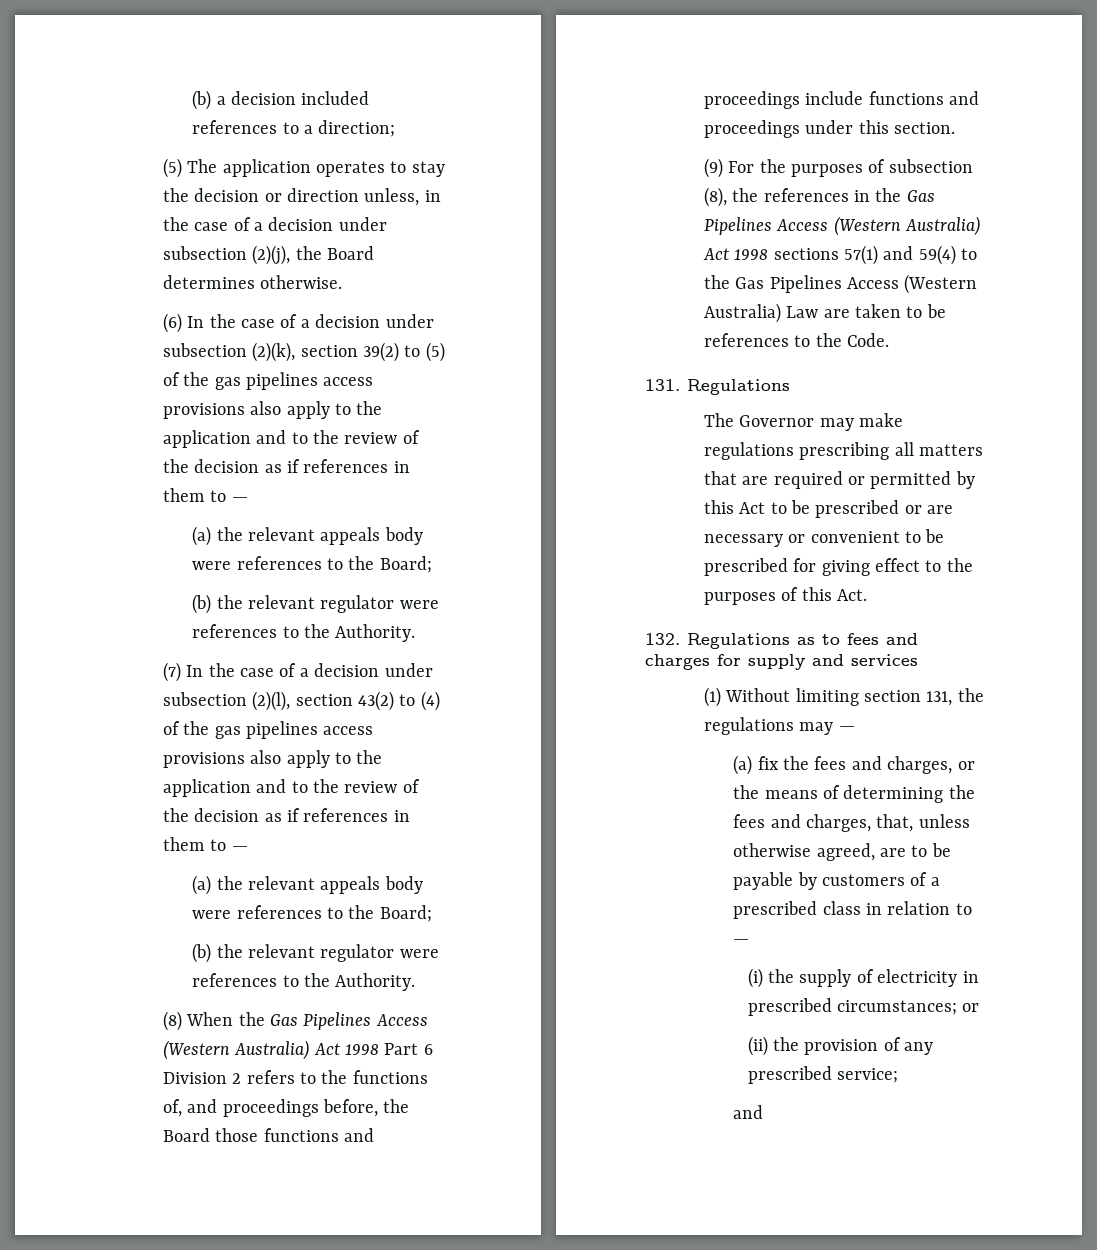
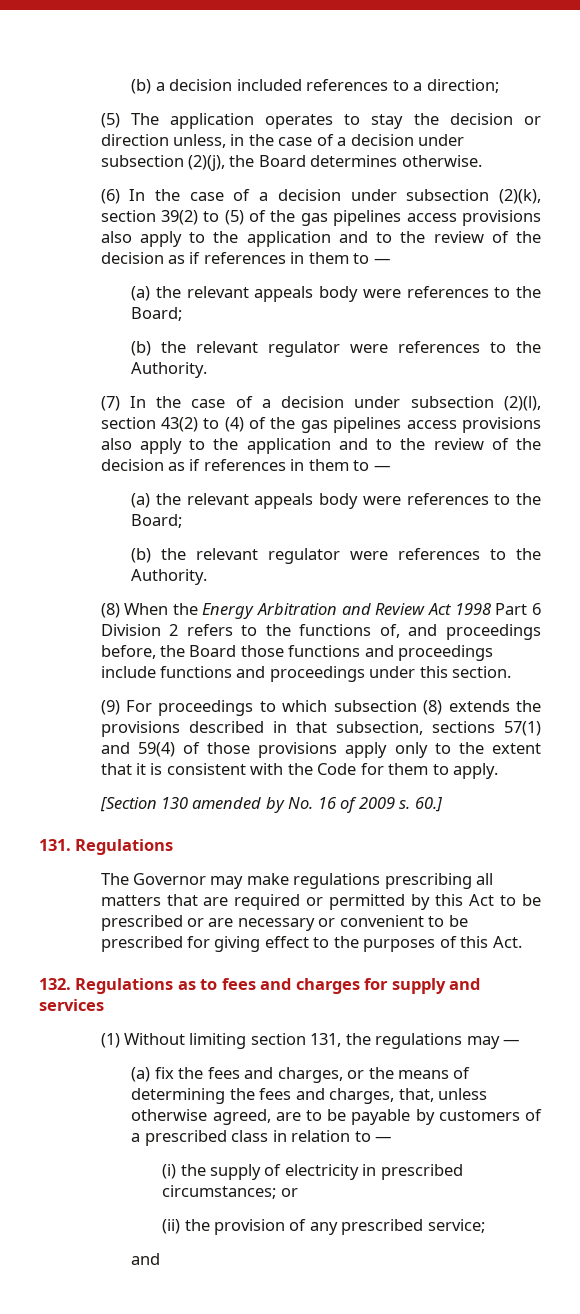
[269,1012,428,1030] [162,1040,310,1060] Gas Pipelines Access (Western Australia) -> [202,603,426,619] Energy Arbitration and Review
[759,159,973,177] [703,187,935,207] [703,216,980,236] [702,245,978,265] [703,274,978,294] [703,303,946,323] [703,333,889,347] the purposes of subsection (8), the references in the Gas Pipelines Access (Western Australia) Act 1998 sections 57(1) and 59(4) to the Gas Pipelines Access (Western Australia) Law are taken to be references to the Code. -> [158,700,541,716] [100,721,541,737] [100,742,541,758] [100,763,499,779] [99,797,443,813] proceedings to which subsection (8) extends the provisions described in that subsection, sections 57(1) and 59(4) of those provisions apply only to the extent that it is consistent with the Code for them to apply. // [Section 130 amended by No. 16 of 2009 s. 60.]

